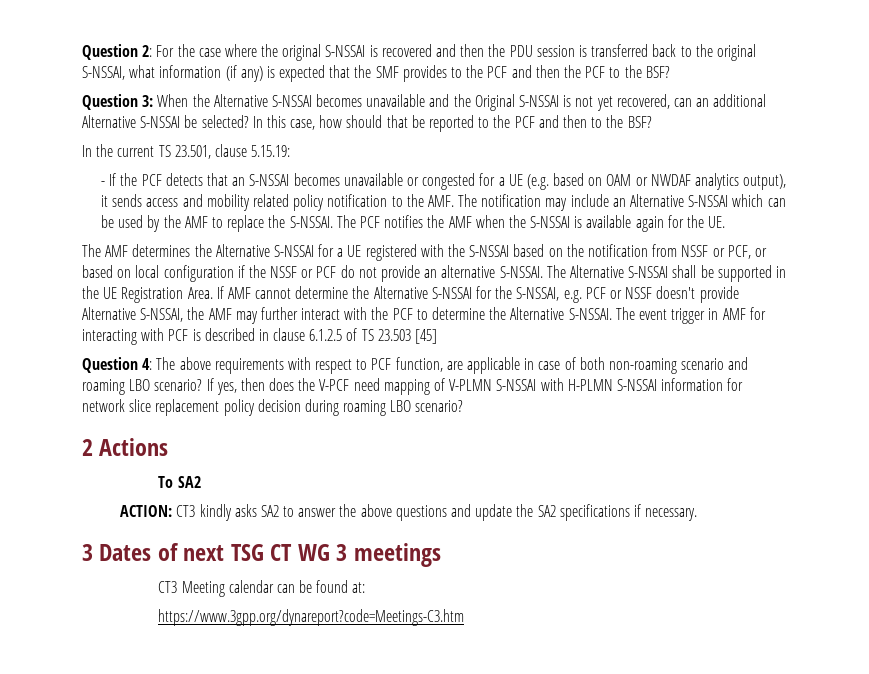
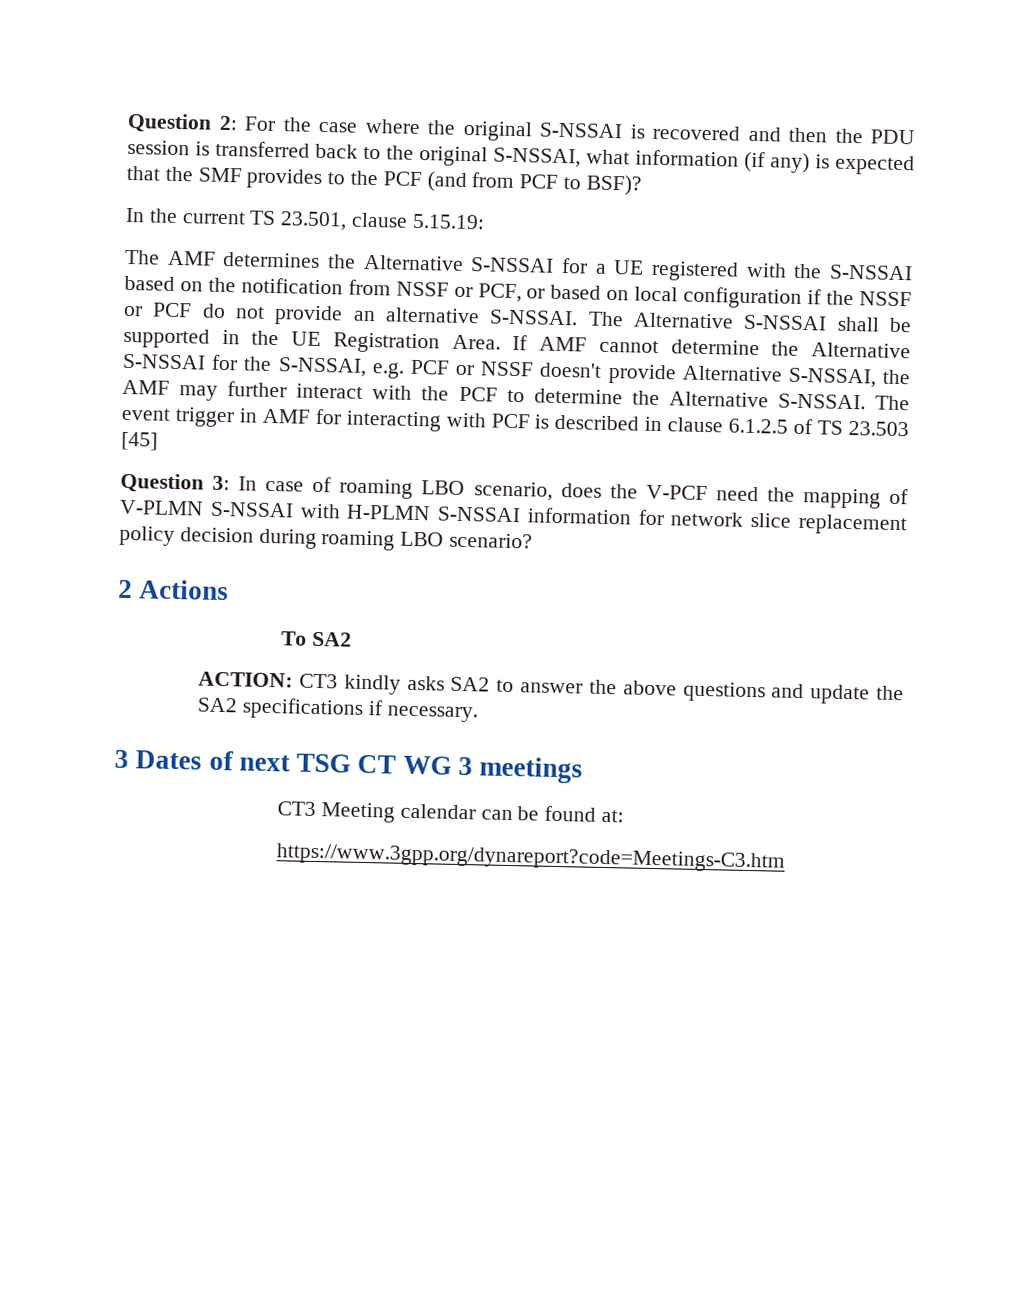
[511,65,670,78] [82,94,767,111] [82,115,652,132] and then the PCF to the BSF? // Question 3: When the Alternative S-NSSAI becomes unavailable and the Original S-NSSAI is not yet recovered, can an additional Alternative S-NSSAI be selected? In this case, how should that be reported to the PCF and then to the BSF? -> [426,171,642,196] (and from PCF to BSF)?
[101,173,787,190] [101,194,786,211] [101,215,726,232] // - If the PCF detects that an S-NSSAI becomes unavailable or congested for a UE (e.g. based on OAM or NWDAF analytics output), it sends access and mobility related policy notification to the AMF. The notification may include an Alternative S-NSSAI which can be used by the AMF to replace the S-NSSAI. The PCF notifies the AMF when the S-NSSAI is available again for the UE. -> (485, 221) none
[142,357,749,374] [82,378,265,395] 4: The above requirements with respect to PCF function, are applicable in case of both non-roaming scenario and roaming LBO scenario? If yes, then -> [212,475,553,501] 3: In case of roaming LBO scenario,
(380, 384) none -> [766,487,795,502] the

